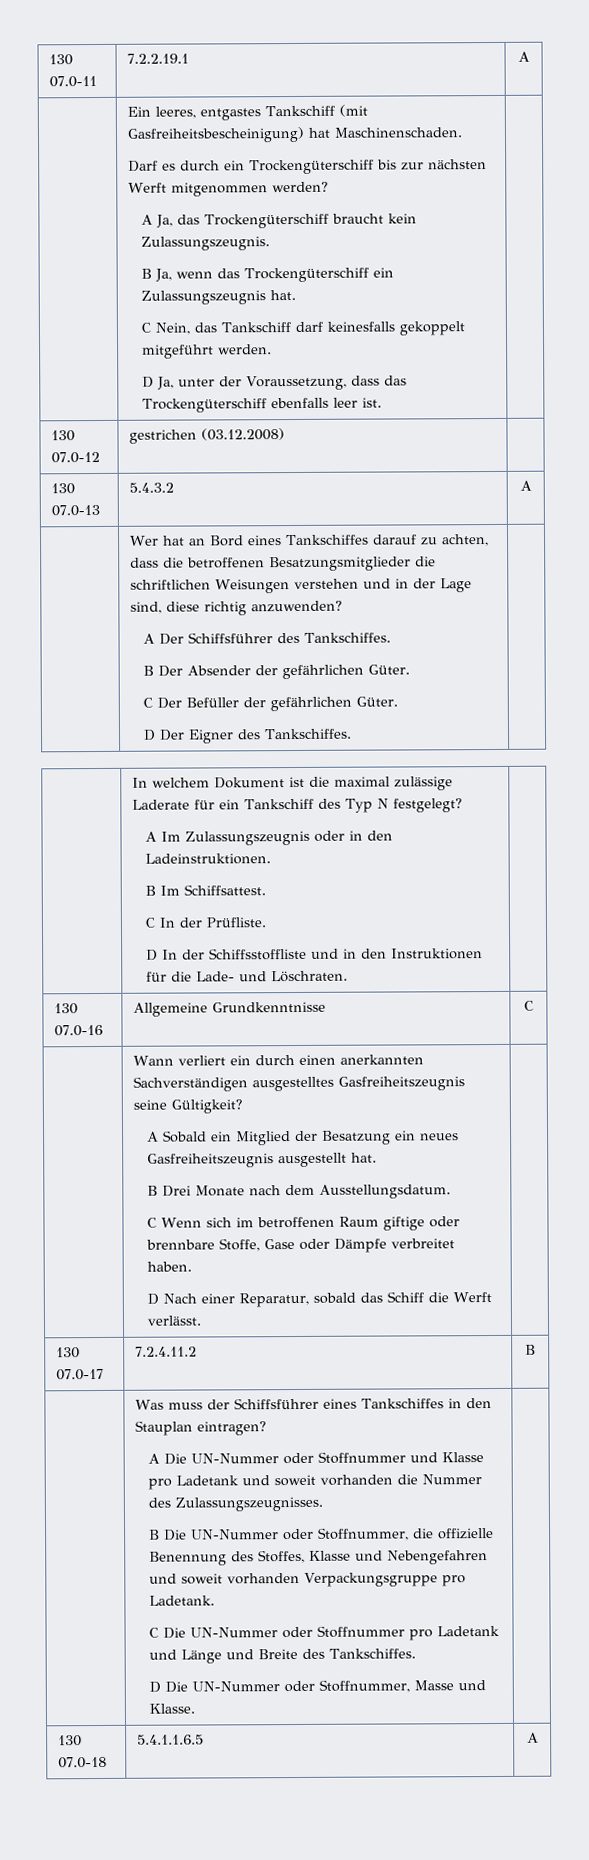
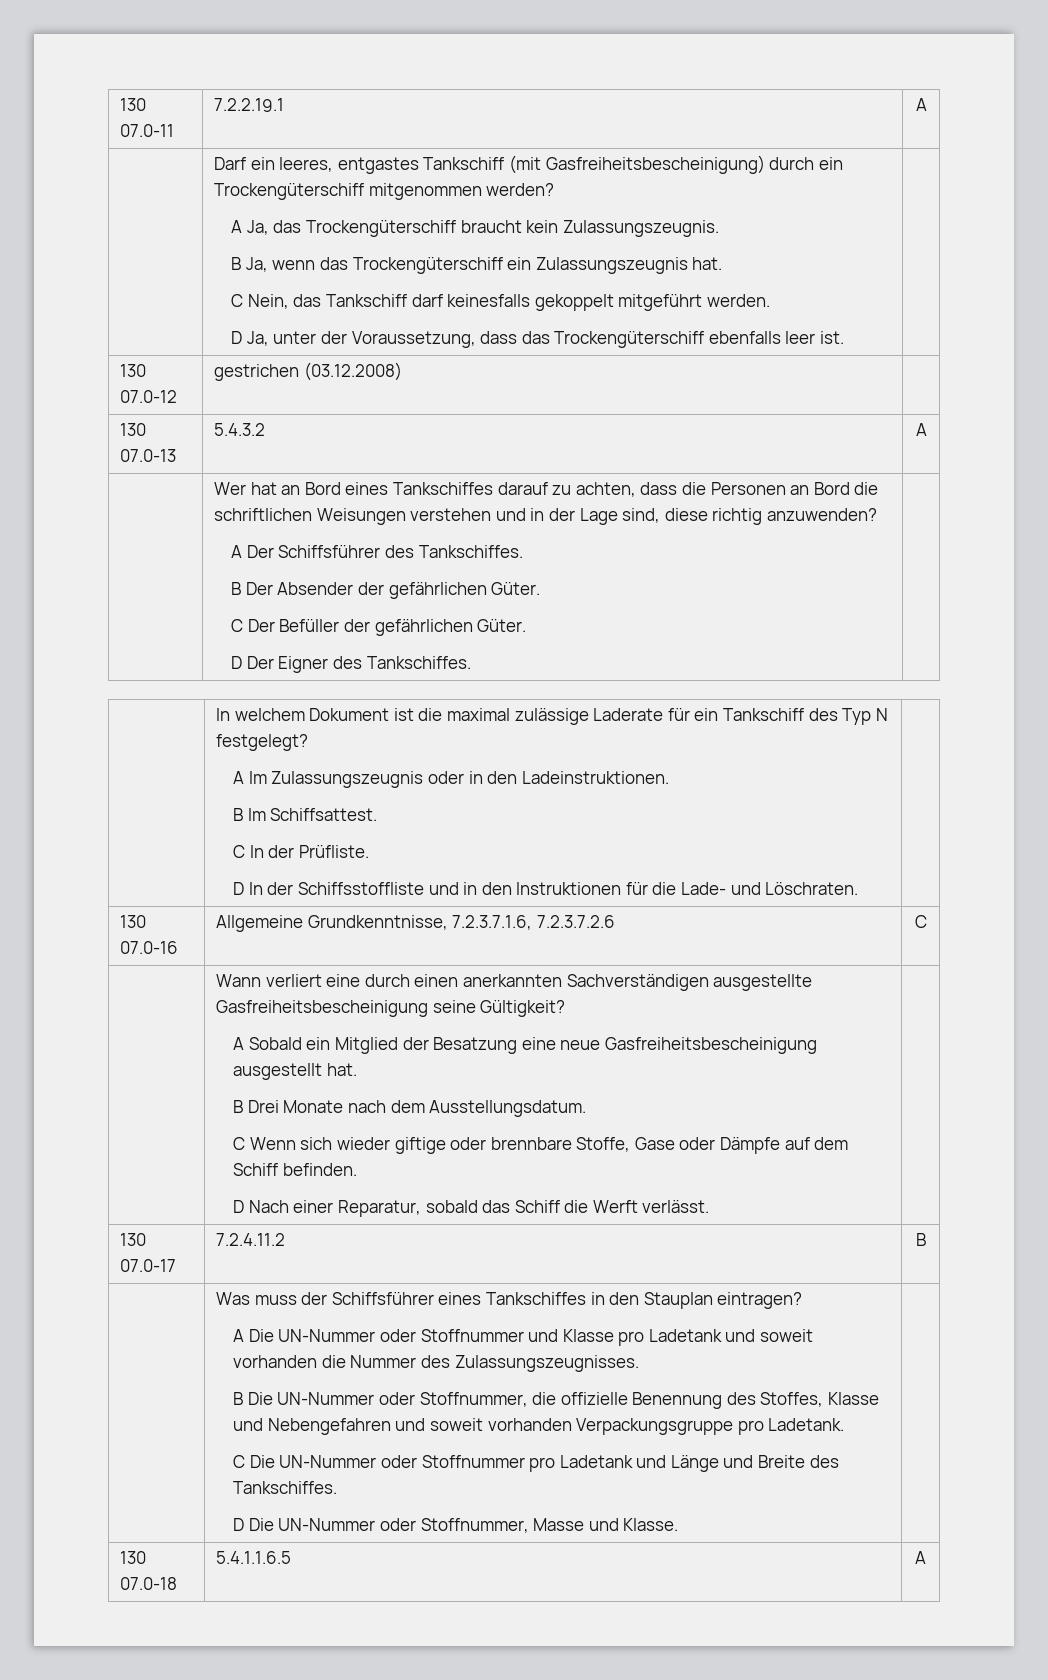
[127,106,152,117] Ein -> [214,157,275,170] Darf ein
[308,127,463,138] [128,159,488,175] [128,182,168,193] hat Maschinenschaden. // Darf es durch ein Trockengüterschiff bis zur nächsten Werft -> [769,157,843,170] [214,183,365,200] durch ein Trockengüterschiff
[187,556,412,572] betroffenen Besatzungsmitglieder -> [710,482,850,495] Personen an Bord
[212,1001,327,1013] Grundkenntnisse -> [307,915,615,930] Grundkenntnisse, 7.2.3.7.1.6, 7.2.3.7.2.6
[230,1055,252,1066] ein -> [326,974,361,987] eine
[252,1076,466,1092] ausgestelltes Gasfreiheitszeugnis -> [713,974,813,991] [216,1000,429,1017] ausgestellte Gasfreiheitsbescheinigung
[395,1130,460,1141] [147,1153,275,1168] ein neues Gasfreiheitszeugnis -> [521,1037,817,1054] eine neue Gasfreiheitsbescheinigung
[236,1216,380,1229] im betroffenen Raum -> [336,1137,390,1150] wieder
[391,1238,456,1249] [147,1261,193,1272] verbreitet haben. -> [784,1137,849,1150] [233,1163,357,1176] auf dem Schiff befinden.

